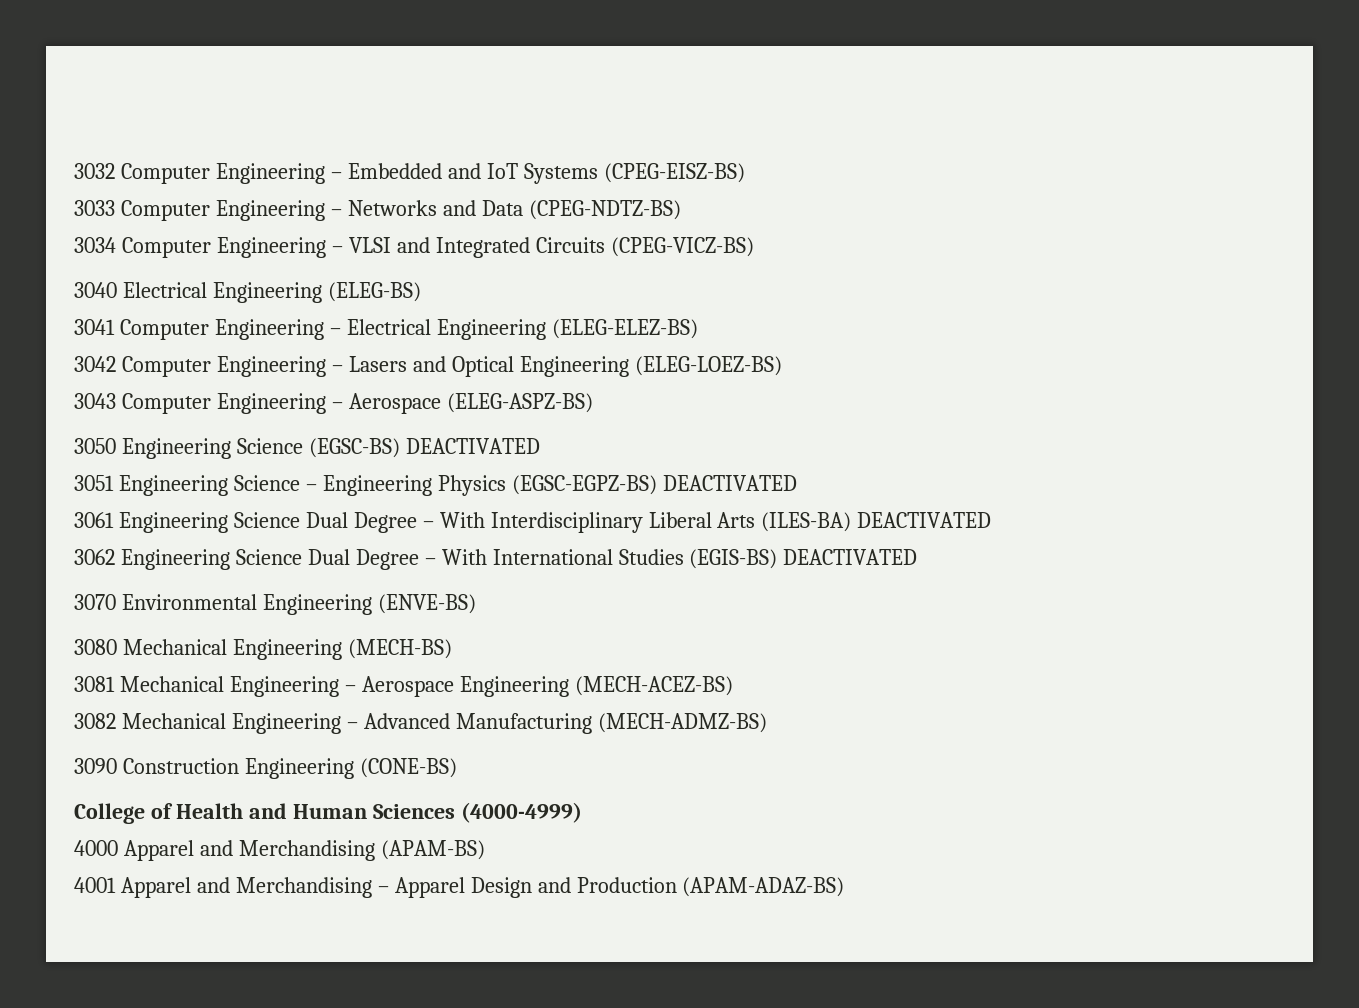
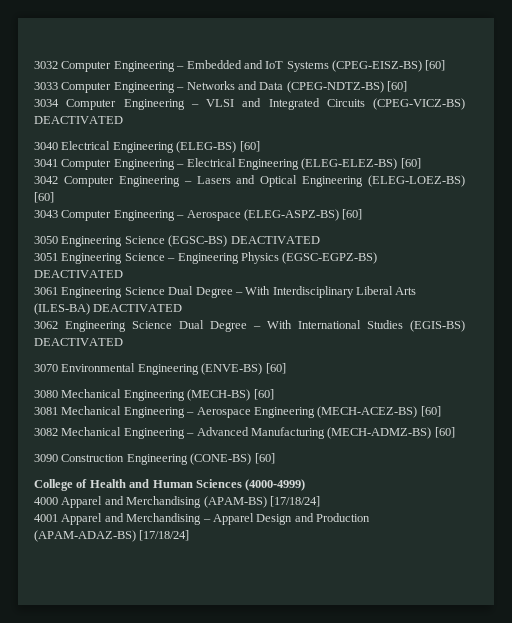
(745, 173) none -> [425,60,446,71] [60]
(681, 210) none -> [387,81,407,92] [60]
(754, 247) none -> [34,116,123,124] DEACTIVATED
(421, 292) none -> [239,141,260,152] [60]
(698, 329) none -> [400,158,421,169] [60]
(782, 366) none -> [34,192,54,203] [60]
(593, 403) none -> [342,209,363,220] [60]
(476, 604) none -> [265,363,286,374] [60]
(452, 649) none -> [253,389,274,400] [60]
(733, 686) none -> [420,406,441,417] [60]
(767, 723) none -> [434,427,455,438] [60]
(457, 768) none -> [254,453,275,464] [60]
(485, 850) none -> [269,496,320,507] [17/18/24]
(845, 887) none -> [139,530,190,541] [17/18/24]

